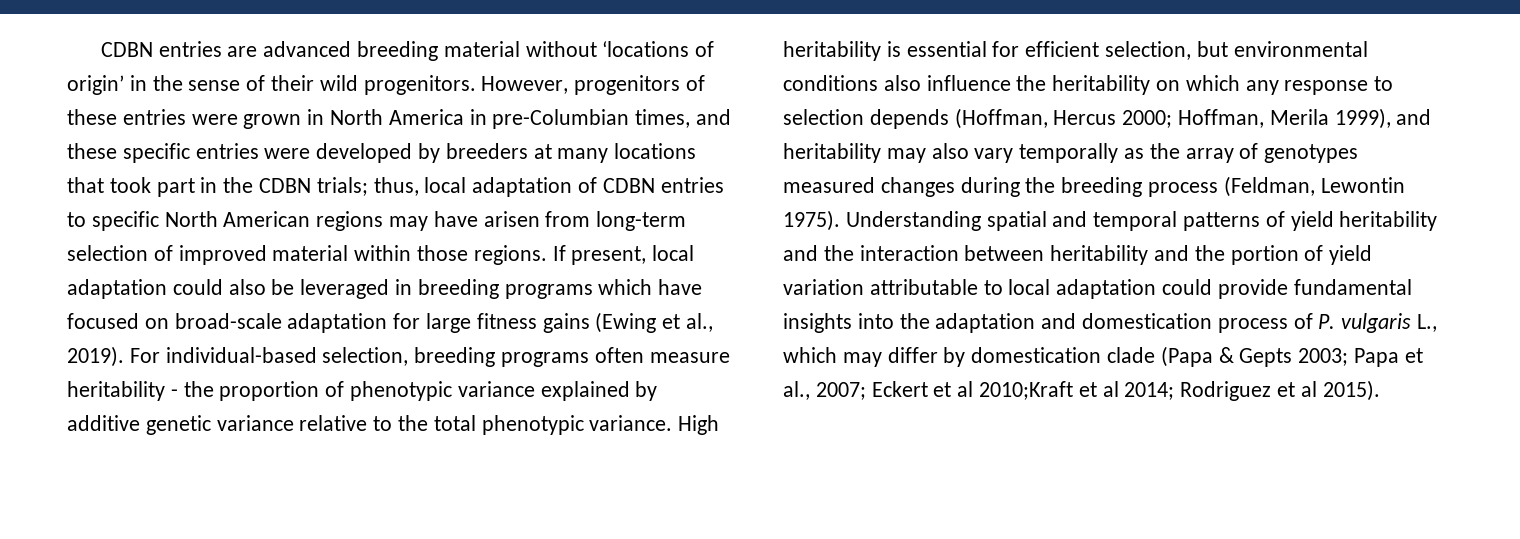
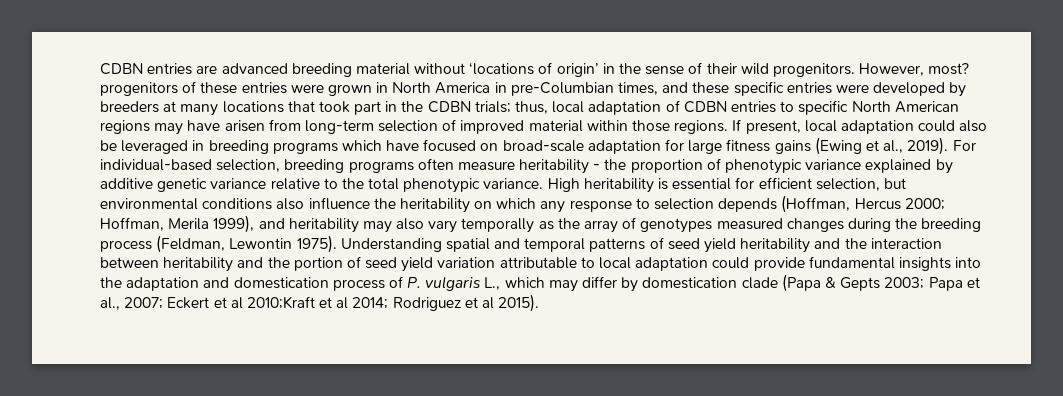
(569, 85) none -> [928,63,970,75] most?
(1285, 219) none -> [667,238,700,250] seed
(1324, 253) none -> [365,257,398,269] seed

